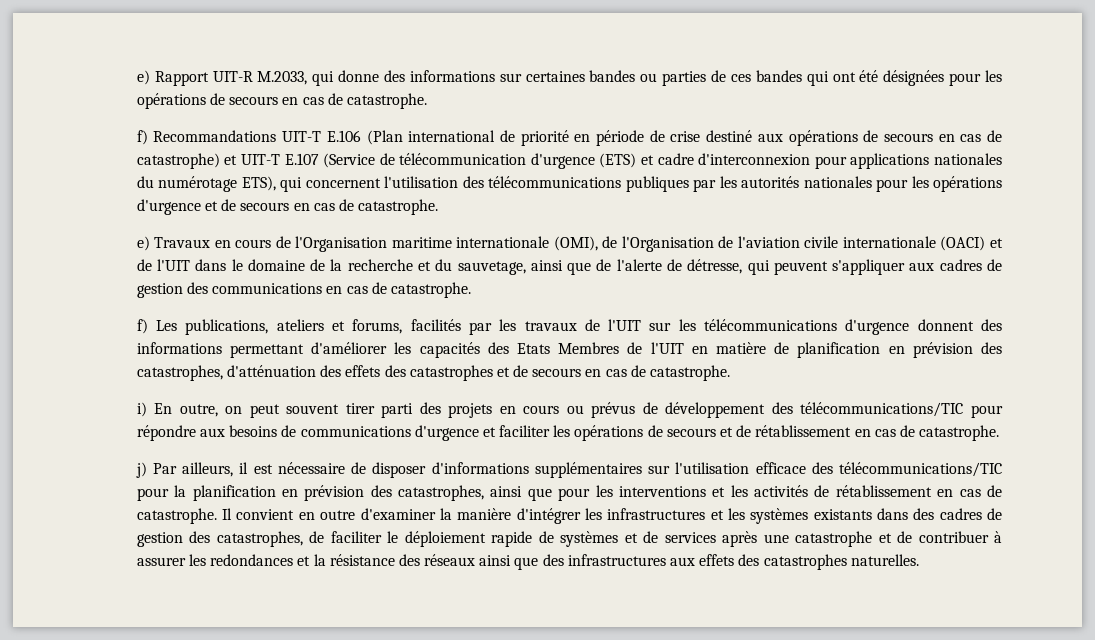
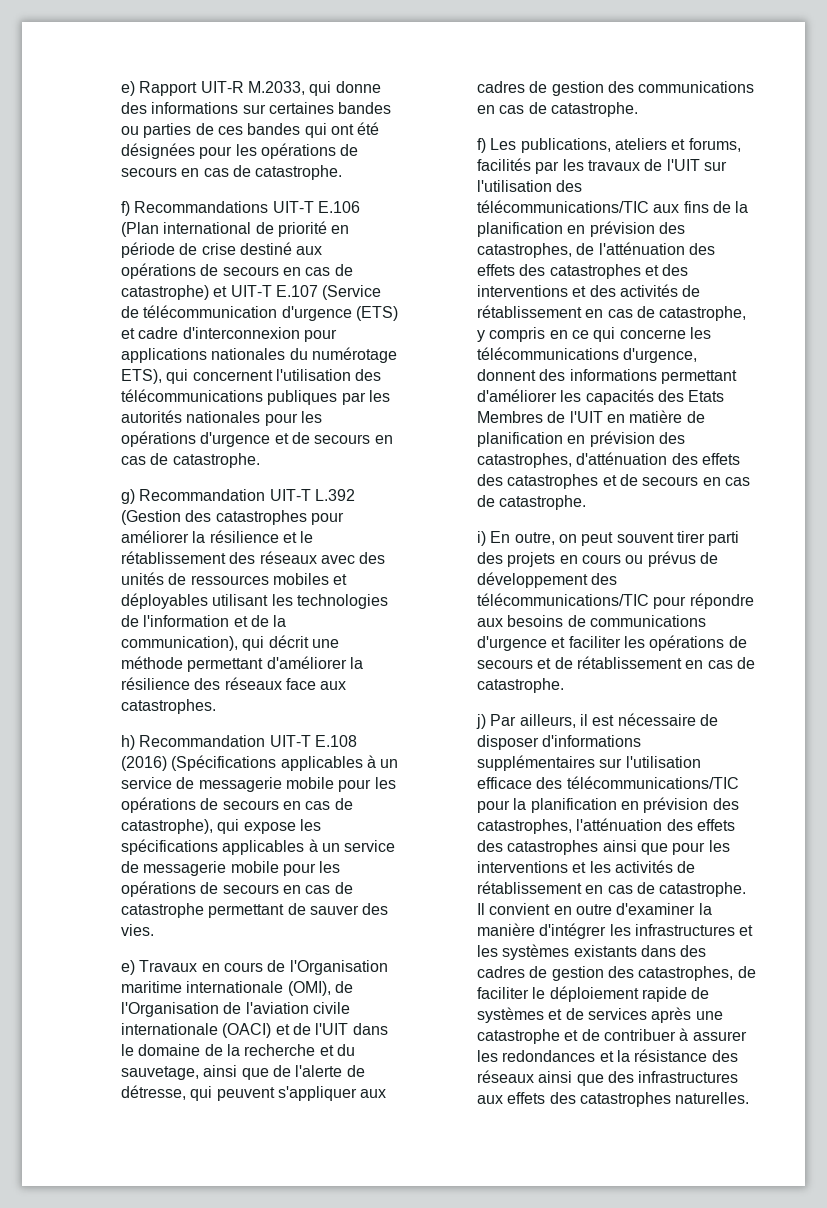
(439, 207) none -> [120,489,355,504] [120,510,344,525] [120,530,314,543] [120,551,386,564] [120,572,348,585] [120,593,388,609] [120,615,287,627] [120,635,339,651] [120,656,363,672] [120,677,347,690] [120,699,216,714] [120,735,357,750] [120,755,399,771] [120,777,396,792] [120,797,353,813] [120,819,321,834] [120,839,396,855] [120,861,341,876] [120,881,353,897] [120,903,389,918] [120,924,154,936] // g) Recommandation UIT-T L.392 (Gestion des catastrophes pour améliorer la résilience et le rétablissement des réseaux avec des unités de ressources mobiles et déployables utilisant les technologies de l'information et de la communication), qui décrit une méthode permettant d'améliorer la résilience des réseaux face aux catastrophes. // h) Recommandation UIT-T E.108 (2016) (Spécifications applicables à un service de messagerie mobile pour les opérations de secours en cas de catastrophe), qui expose les spécifications applicables à un service de messagerie mobile pour les opérations de secours en cas de catastrophe permettant de sauver des vies.
(672, 326) none -> [476,180,583,192] [476,200,749,213] [476,221,685,237] [476,242,715,258] [476,264,689,279] [476,284,701,297] [476,305,747,321] [476,327,686,342] l'utilisation des télécommunications/TIC aux fins de la planification en prévision des catastrophes, de l'atténuation des effets des catastrophes et des interventions et des activités de rétablissement en cas de catastrophe, y compris en ce qui concerne
[845,319,910,335] d'urgence -> [623,348,698,363] d'urgence,
(485, 493) none -> [576,818,735,831] [476,840,599,855] l'atténuation des effets des catastrophes

